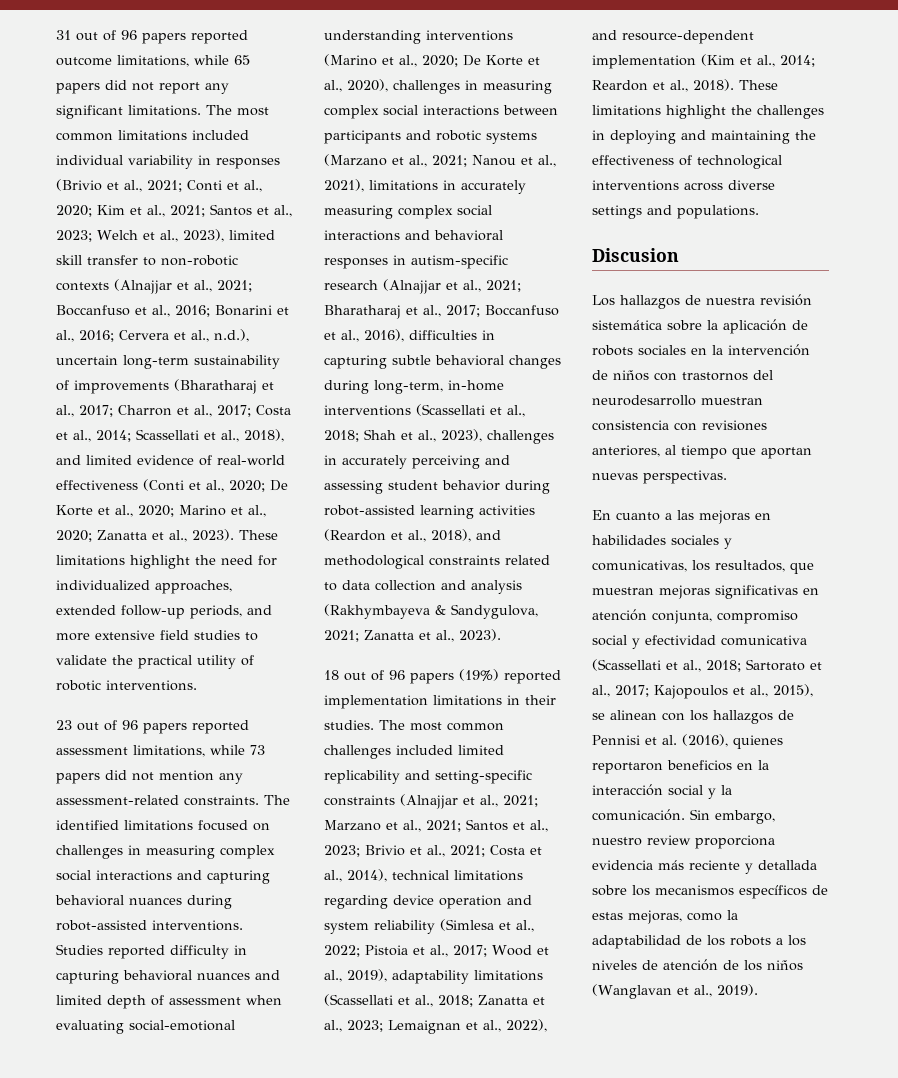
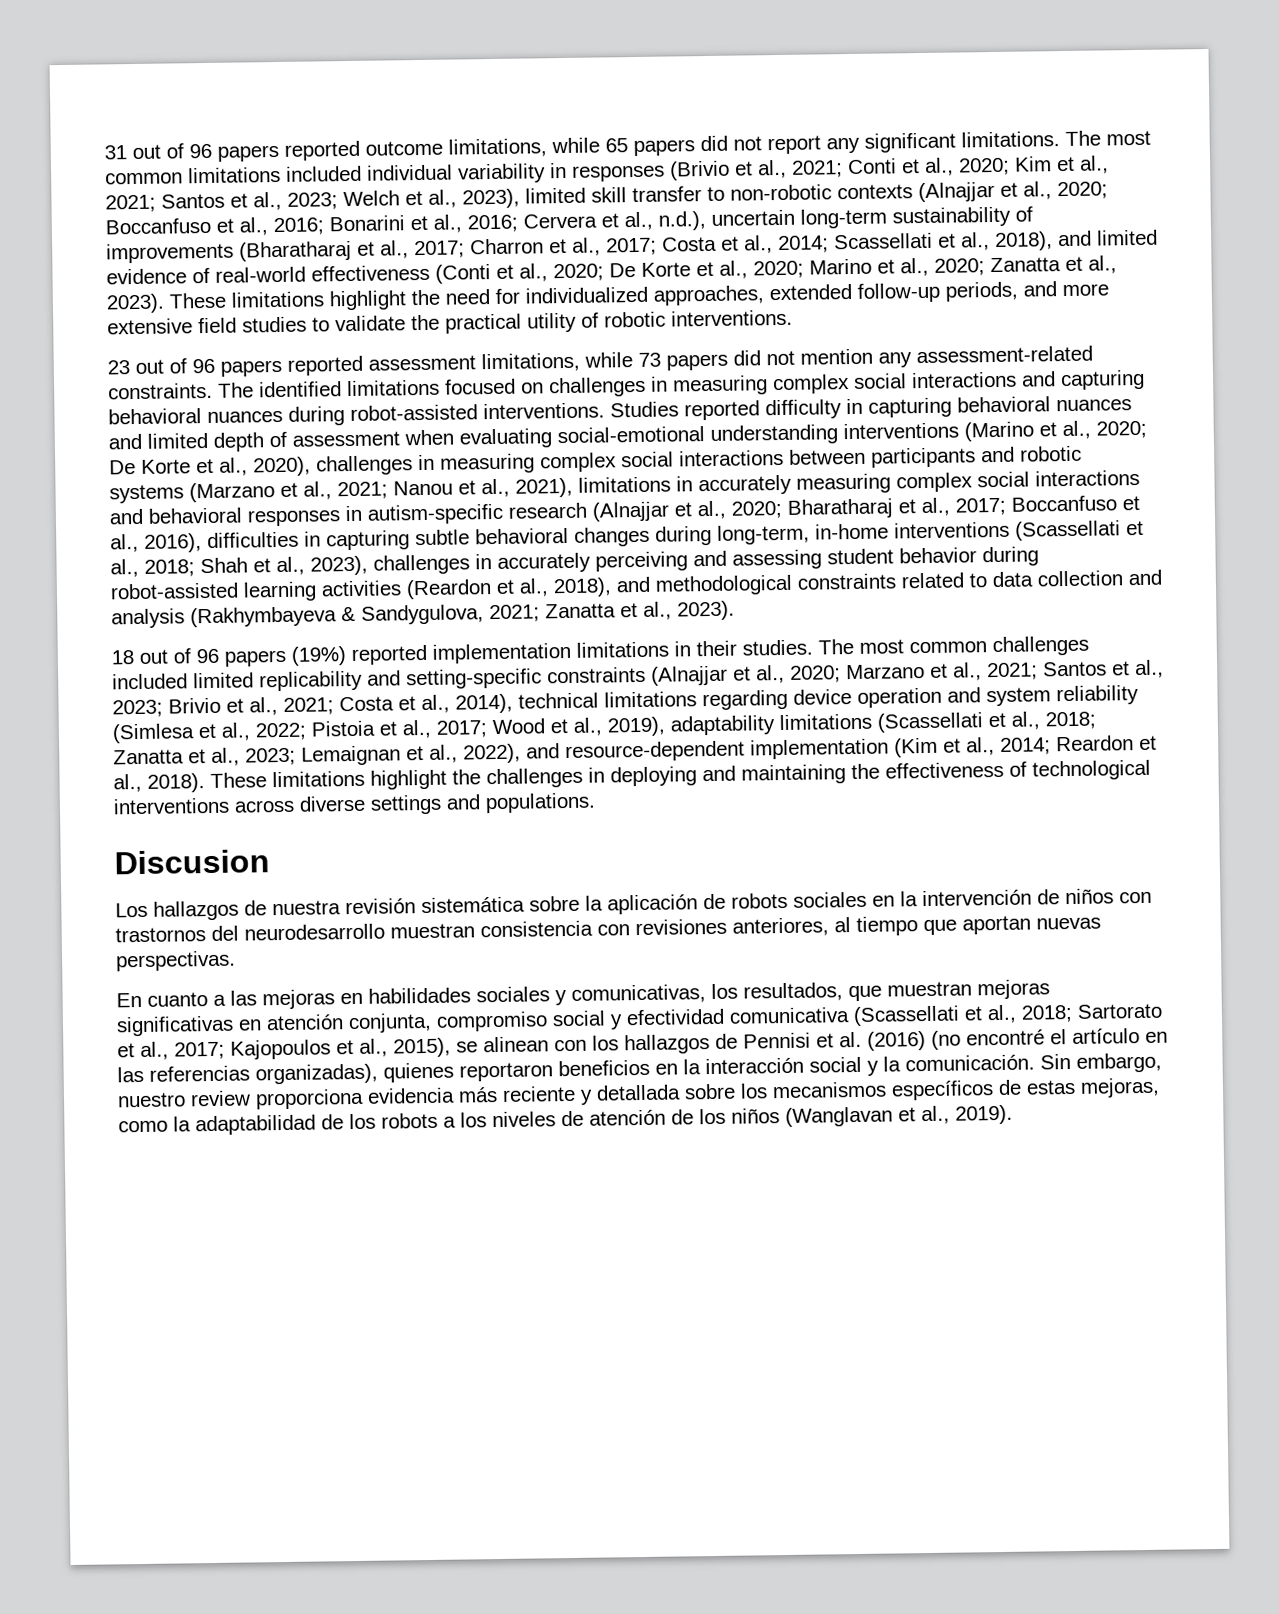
[217,280,252,292] 2021; -> [1057,181,1108,200] 2020;
[486,280,521,292] 2021; -> [731,500,782,519] 2020;
[503,795,538,807] 2021; -> [790,665,841,683] 2020;
[682,734,728,747] (2016), -> [867,1028,1168,1051] [117,1063,378,1085] (2016) (no encontré el artículo en las referencias organizadas),

